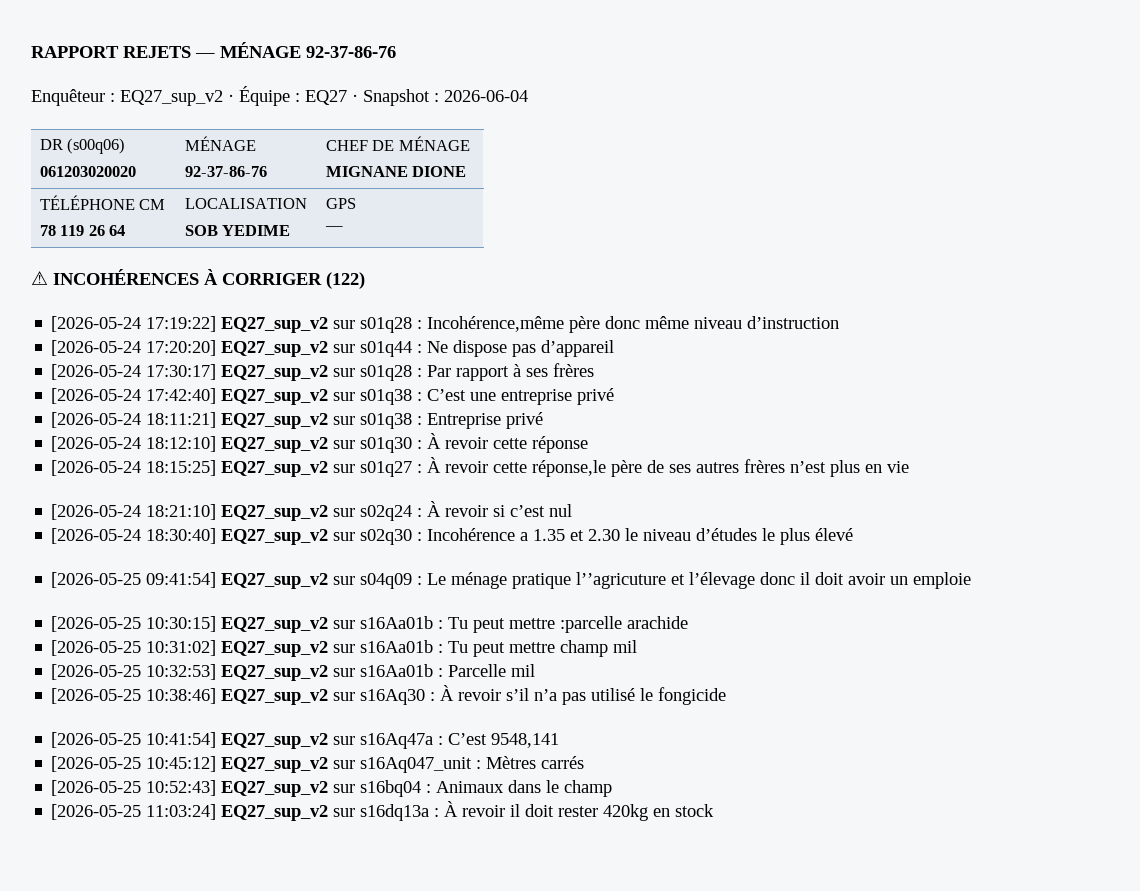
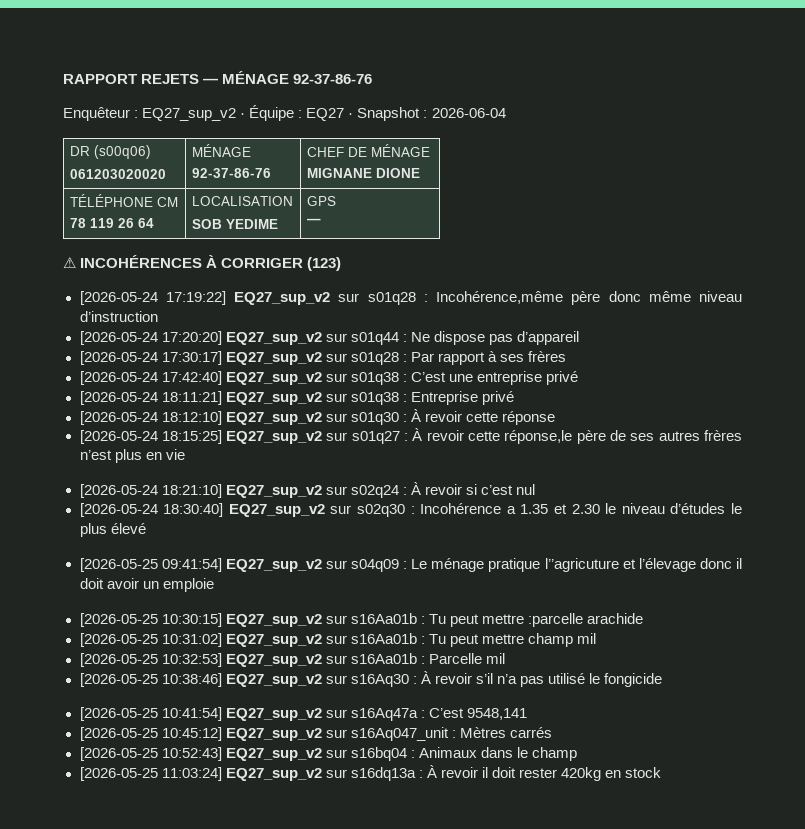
[326,272,365,289] (122) -> [307,257,342,271] (123)

